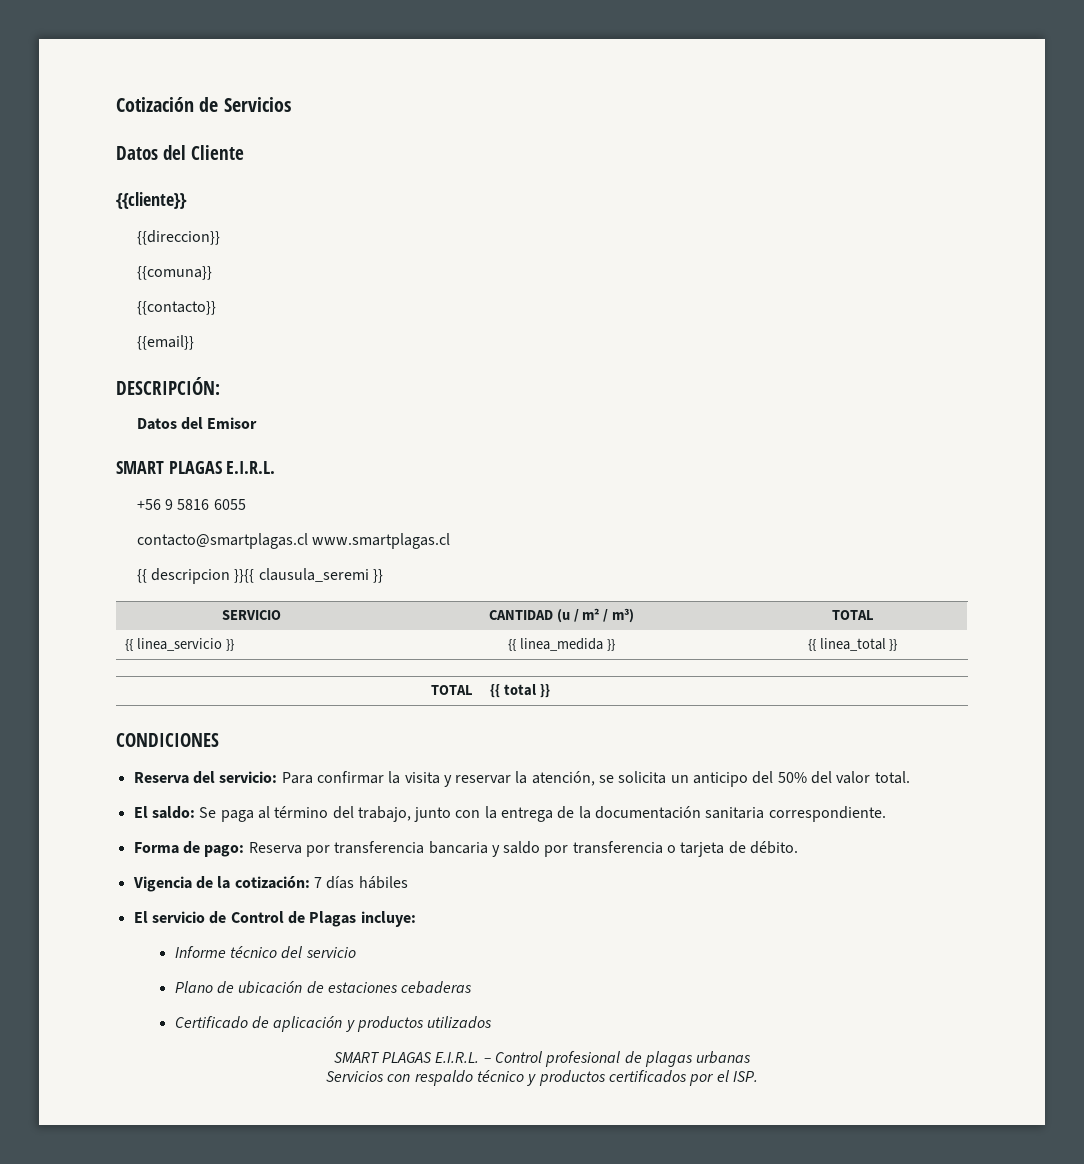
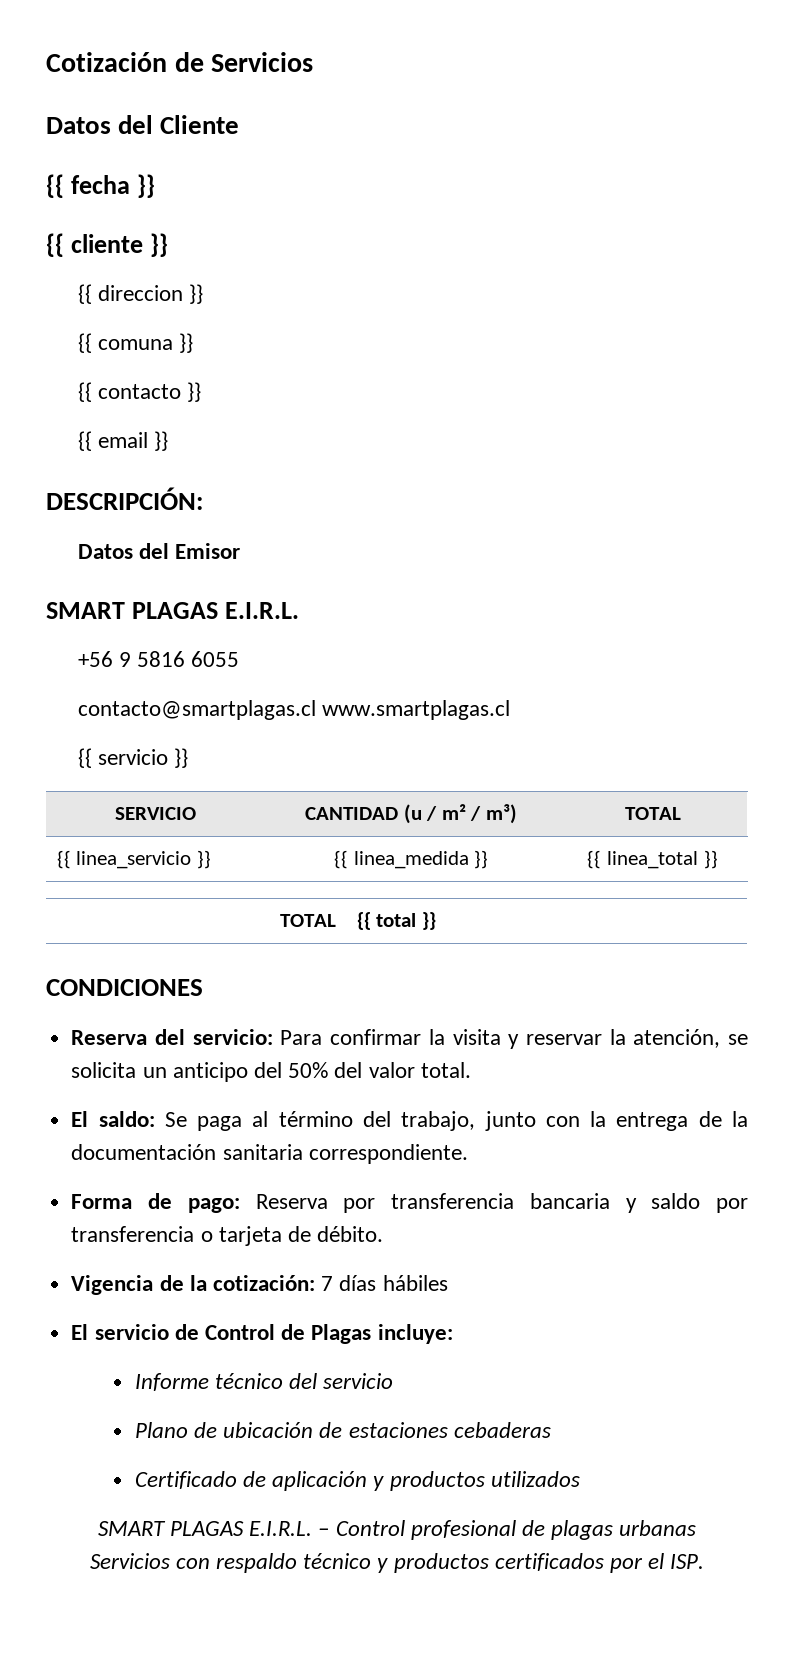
[116,192,187,209] [136,230,220,245] [136,266,212,280] [136,301,216,315] [136,335,194,350] {{cliente}} // {{direccion}} // {{comuna}} // {{contacto}} // {{email}} -> [46,174,155,198] [46,233,168,257] [77,284,204,304] [77,333,194,353] [77,382,202,402] [77,431,169,451] {{ fecha }} // {{ cliente }} // {{ direccion }} // {{ comuna }} // {{ contacto }} // {{ email }}
[150,568,369,584] descripcion }}{{ clausula_seremi -> [97,749,168,765] servicio

